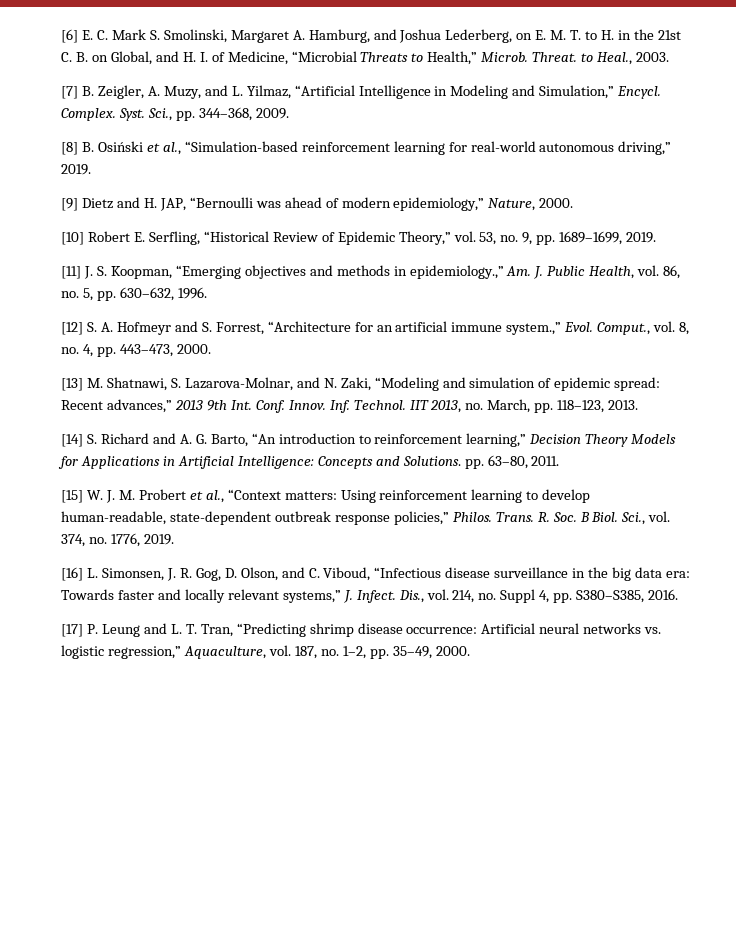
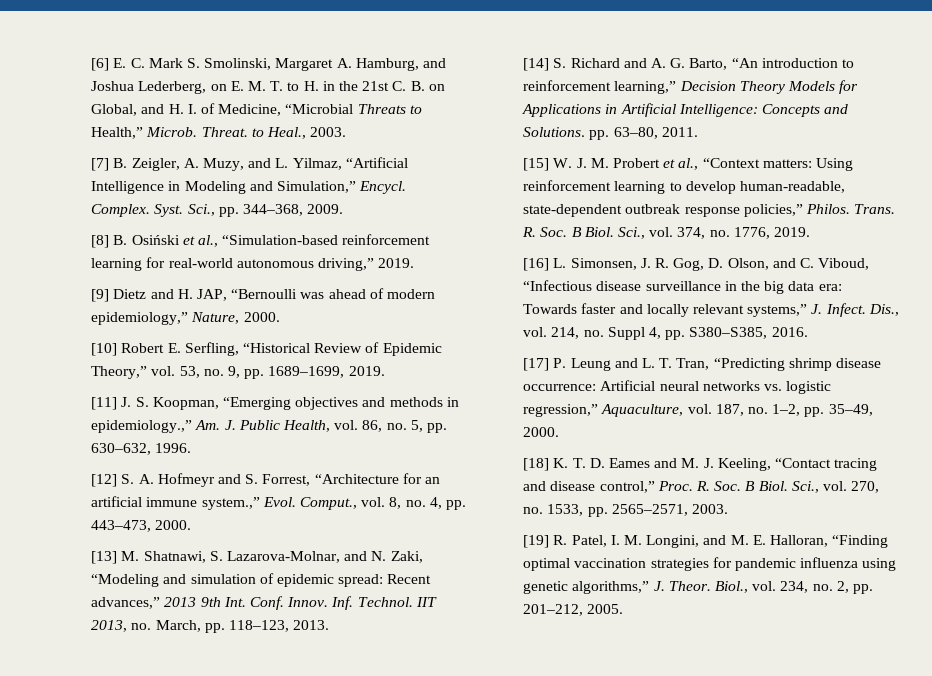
(470, 651) none -> [523,458,878,471] [523,481,880,493] [523,504,729,517] [523,535,889,548] [523,557,897,571] [523,581,873,594] [523,604,624,616] // [18] K. T. D. Eames and M. J. Keeling, “Contact tracing and disease control,” Proc. R. Soc. B Biol. Sci., vol. 270, no. 1533, pp. 2565–2571, 2003. // [19] R. Patel, I. M. Longini, and M. E. Halloran, “Finding optimal vaccination strategies for pandemic influenza using genetic algorithms,” J. Theor. Biol., vol. 234, no. 2, pp. 201–212, 2005.

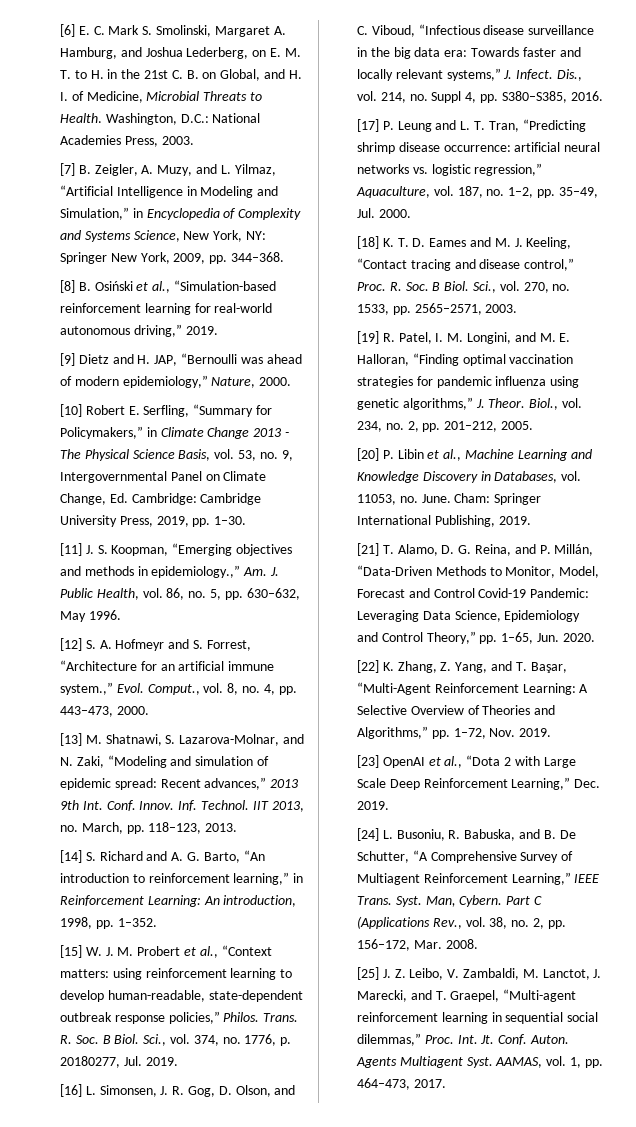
[285,104,354,114] “Microbial -> [146,91,200,101] Microbial
[91,127,307,139] Health,” Microb. Threat. to Heal., -> [60,113,261,125] [60,135,158,147] Health. Washington, D.C.: National Academies Press,
[359,181,407,194] [91,204,344,217] Encycl. Complex. Syst. Sci., pp. 344–368, 2009. -> [132,208,302,220] [60,230,267,242] [60,252,285,264] in Encyclopedia of Complexity and Systems Science, New York, NY: Springer New York, 2009, pp. 344–368.
[243,342,442,356] [91,366,385,379] “Historical Review of Epidemic Theory,” vol. 53, no. 9, pp. 1689–1699, 2019. -> [193,404,273,417] [60,426,290,439] [60,449,293,461] [60,471,267,483] [60,493,262,505] [60,515,247,527] “Summary for Policymakers,” in Climate Change 2013 - The Physical Science Basis, vol. 53, no. 9, Intergovernmental Panel on Climate Change, Ed. Cambridge: Cambridge University Press, 2019, pp. 1–30.
(152, 449) none -> [60,611,87,622] May
[679,80,859,94] [522,103,849,117] [523,127,698,140] Decision Theory Models for Applications in Artificial Intelligence: Concepts and Solutions. pp. 63–80, 2011. -> [293,873,304,883] [60,895,297,907] [60,917,157,929] in Reinforcement Learning: An introduction, 1998, pp. 1–352.
[815,158,853,171] Using -> [112,968,142,980] using
(770, 233) none -> [280,1037,292,1046] [60,1056,142,1068] p. 20180277, Jul.
[600,380,656,391] Artificial -> [514,142,561,152] artificial
(873, 410) none -> [357,208,376,218] Jul.
(624, 609) none -> [357,448,592,461] [357,471,582,483] [357,493,542,505] [357,515,531,527] [357,543,594,556] [357,565,600,578] [357,588,590,598] [357,610,581,622] [357,631,595,644] [357,660,567,673] [357,682,589,695] [357,705,556,715] [357,726,552,739] [357,755,576,768] [357,777,601,790] [357,801,390,810] [357,828,576,841] [357,850,574,863] [357,872,600,885] [357,895,543,907] [357,916,566,929] [357,939,478,951] [357,967,602,980] [357,989,577,1002] [357,1012,599,1024] [357,1033,570,1046] [356,1056,603,1068] [357,1078,446,1090] // [20] P. Libin et al., Machine Learning and Knowledge Discovery in Databases, vol. 11053, no. June. Cham: Springer International Publishing, 2019. // [21] T. Alamo, D. G. Reina, and P. Millán, “Data-Driven Methods to Monitor, Model, Forecast and Control Covid-19 Pandemic: Leveraging Data Science, Epidemiology and Control Theory,” pp. 1–65, Jun. 2020. // [22] K. Zhang, Z. Yang, and T. Başar, “Multi-Agent Reinforcement Learning: A Selective Overview of Theories and Algorithms,” pp. 1–72, Nov. 2019. // [23] OpenAI et al., “Dota 2 with Large Scale Deep Reinforcement Learning,” Dec. 2019. // [24] L. Busoniu, R. Babuska, and B. De Schutter, “A Comprehensive Survey of Multiagent Reinforcement Learning,” IEEE Trans. Syst. Man, Cybern. Part C (Applications Rev., vol. 38, no. 2, pp. 156–172, Mar. 2008. // [25] J. Z. Leibo, V. Zambaldi, M. Lanctot, J. Marecki, and T. Graepel, “Multi-agent reinforcement learning in sequential social dilemmas,” Proc. Int. Jt. Conf. Auton. Agents Multiagent Syst. AAMAS, vol. 1, pp. 464–473, 2017.

